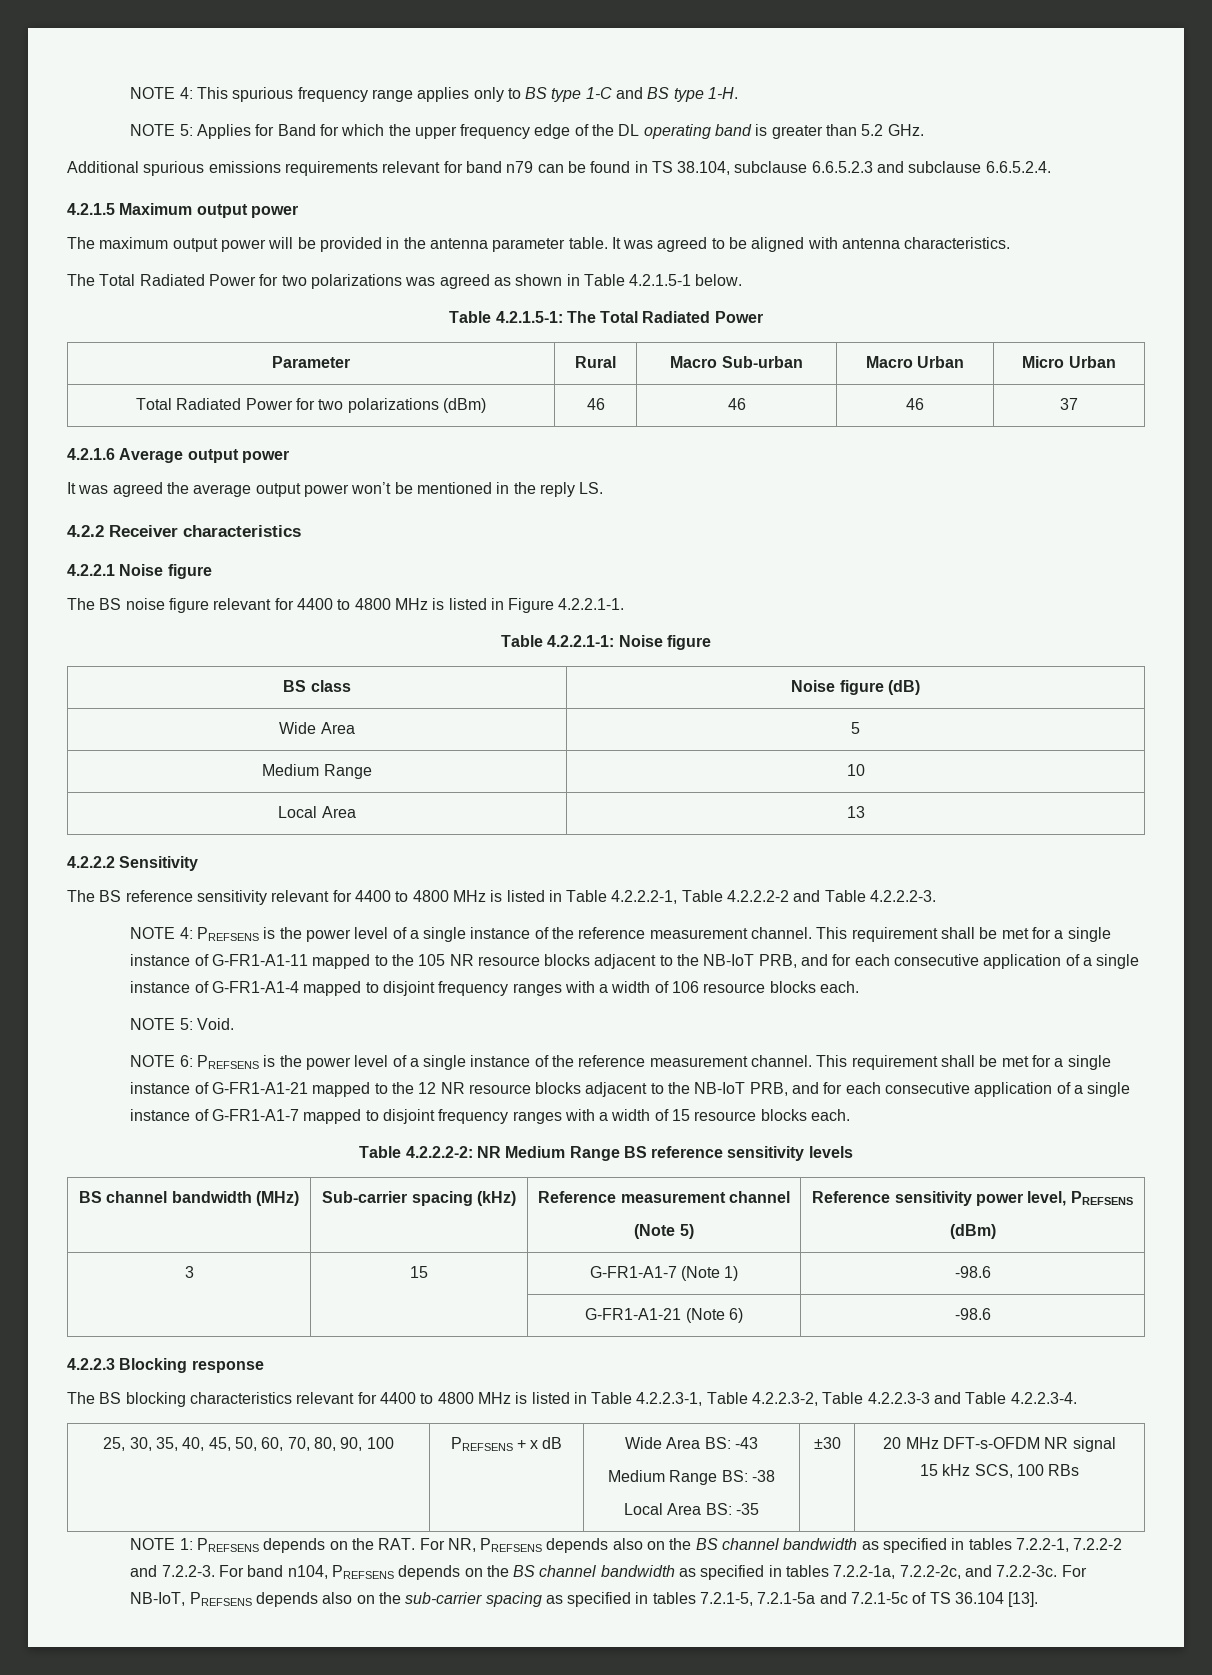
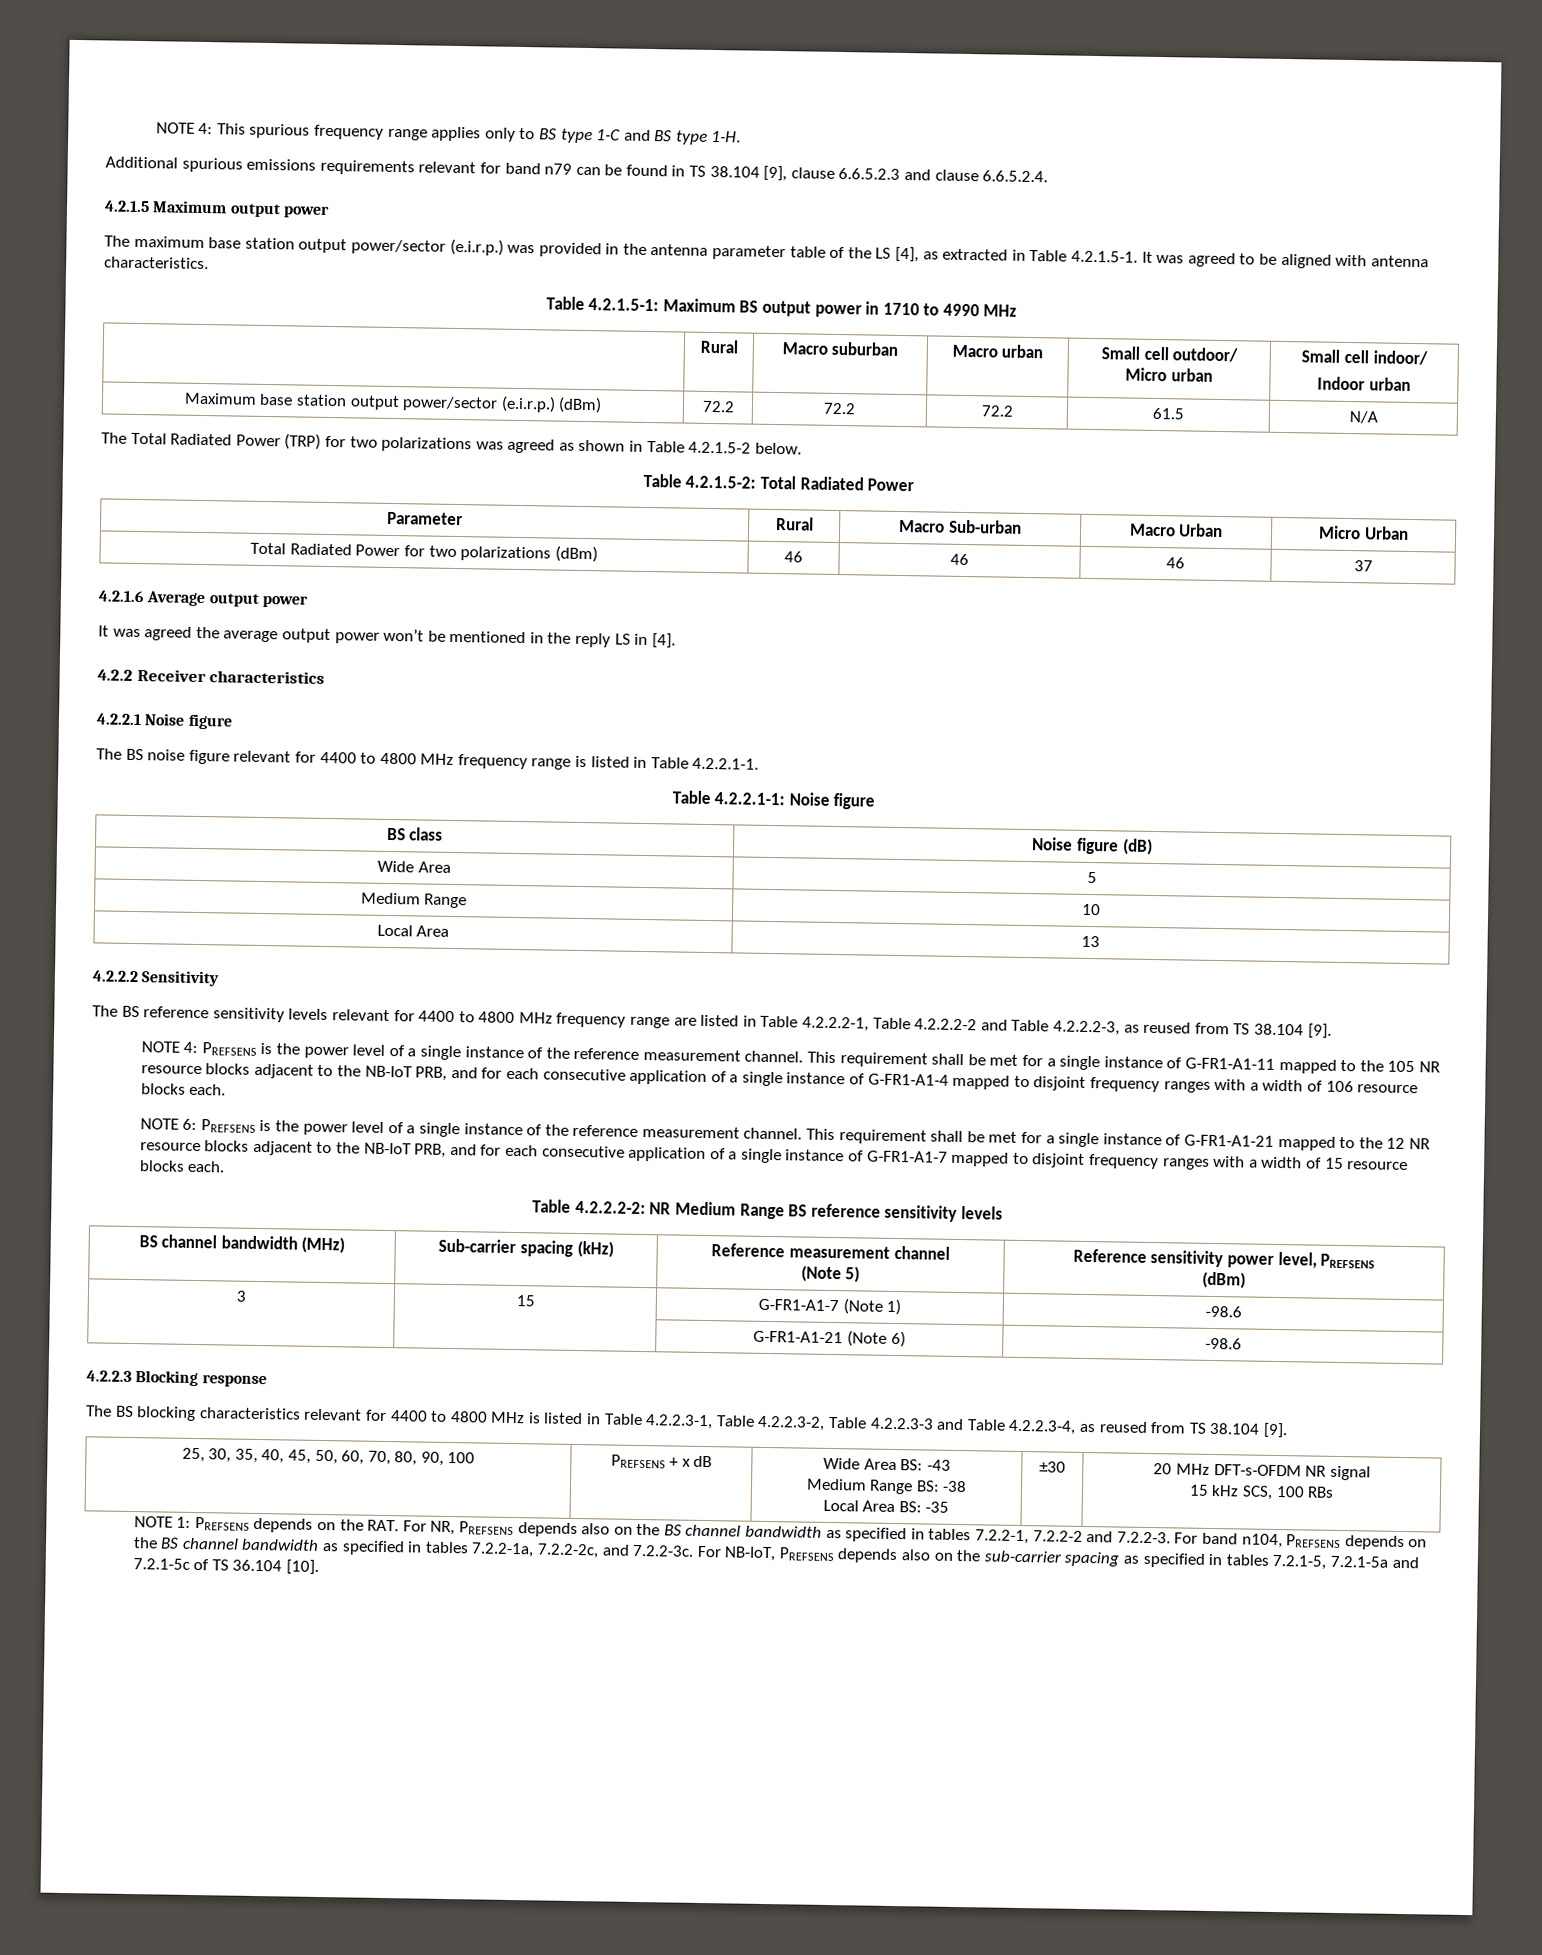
[130,124,924,139] // NOTE 5: Applies for Band for which the upper frequency edge of the DL operating band is greater than 5.2 GHz. -> (742, 136) none
[677,161,808,175] 38.104, subclause -> [709,165,835,182] 38.104 [9], clause
[908,161,982,173] subclause -> [934,169,979,182] clause
[172,237,316,252] output power will be -> [208,237,536,256] base station output power/sector (e.i.r.p.) was
[568,237,608,249] table. -> [789,246,1138,263] table of the LS [4], as extracted in Table 4.2.1.5-1.
[67,274,256,286] // The Total Radiated Power -> [545,296,1018,318] [699,339,739,354] [781,341,899,356] [951,344,1044,359] [1100,346,1239,363] [1125,367,1213,382] [1301,349,1428,366] [1317,376,1411,391] [183,392,603,414] [701,400,735,413] [823,402,856,415] [980,405,1014,417] [1152,407,1184,420] [1348,411,1378,424] [101,432,322,450] // Table 4.2.1.5-1: Maximum BS output power in 1710 to 4990 MHz // | Rural | Macro suburban | Macro urban | Small cell outdoor/ // Micro urban | Small cell indoor/ // Indoor urban // Maximum base station output power/sector (e.i.r.p.) (dBm) | 72.2 | 72.2 | 72.2 | 61.5 | N/A // The Total Radiated Power (TRP)
[629,274,692,286] 4.2.1.5-1 -> [688,441,752,454] 4.2.1.5-2
[495,311,596,323] 4.2.1.5-1: The -> [685,475,757,489] 4.2.1.5-2:
[579,482,604,494] LS. -> [614,633,676,649] LS in [4].
[432,598,555,613] is listed in Figure -> [457,754,689,770] frequency range is listed in Table
[271,890,503,902] relevant for 4400 to 4800 MHz is -> [288,1008,697,1029] levels relevant for 4400 to 4800 MHz frequency range are
[870,890,937,902] 4.2.2.2-3. -> [1052,1020,1332,1039] 4.2.2.2-3, as reused from TS 38.104 [9].
[130,1018,234,1030] // NOTE 5: Void. -> (227, 1089) none
[1010,1392,1077,1404] 4.2.2.3-4. -> [1008,1419,1288,1439] 4.2.2.3-4, as reused from TS 38.104 [9].
[1008,1592,1039,1607] [13]. -> [285,1559,319,1575] [10].

